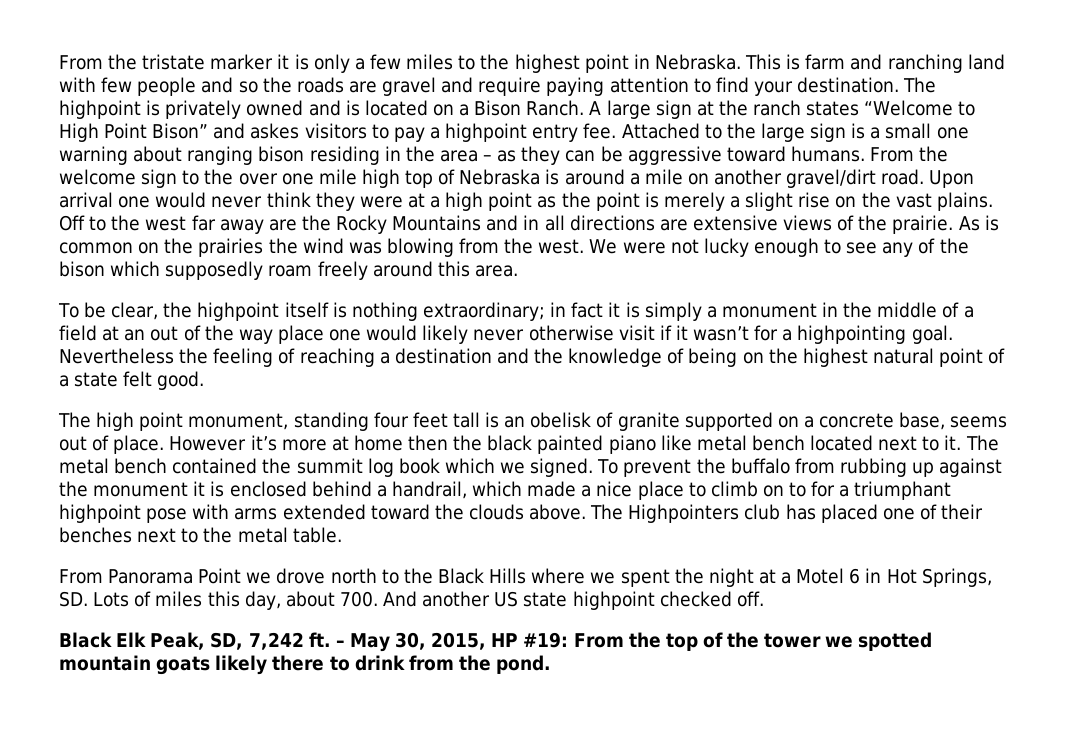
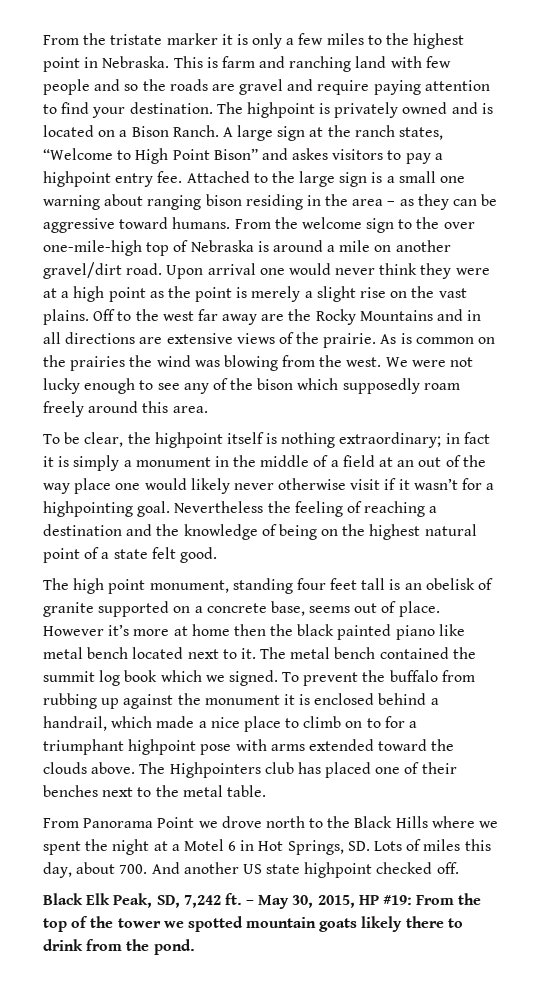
[806,101,860,116] states -> [399,127,444,140] states,
[281,169,400,188] one mile high -> [43,240,142,256] one-mile-high

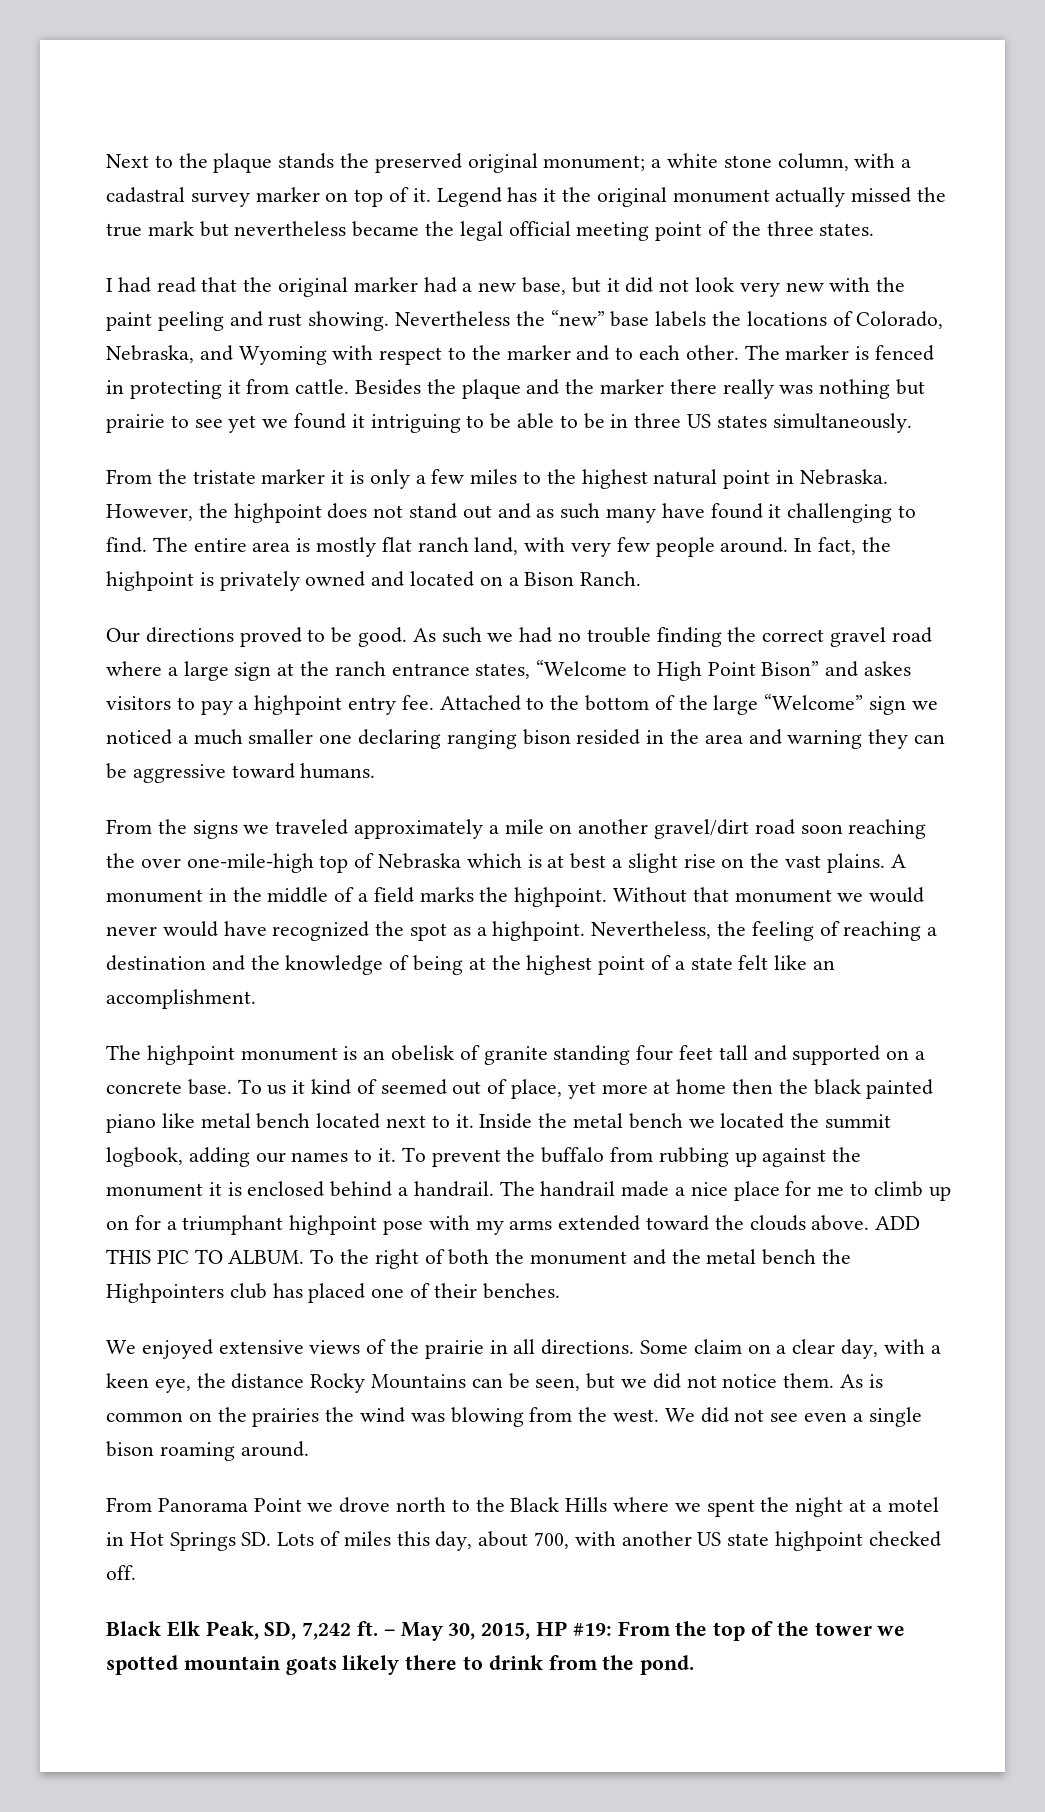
(43, 40) none -> [106,153,912,173] [106,187,947,207] [106,221,875,241] [106,277,906,297] [106,310,944,331] [106,345,935,365] [106,379,926,399] [106,413,912,433] Next to the plaque stands the preserved original monument; a white stone column, with a cadastral survey marker on top of it. Legend has it the original monument actually missed the true mark but nevertheless became the legal official meeting point of the three states. // I had read that the original marker had a new base, but it did not look very new with the paint peeling and rust showing. Nevertheless the “new” base labels the locations of Colorado, Nebraska, and Wyoming with respect to the marker and to each other. The marker is fenced in protecting it from cattle. Besides the plaque and the marker there really was nothing but prairie to see yet we found it intriguing to be able to be in three US states simultaneously. //
(465, 41) none -> [653,469,718,485] natural
[173,56,451,72] [43,79,490,95] [43,102,243,118] This is farm and ranching land with few people and so the roads are gravel and require paying attention to find your destination. The -> [106,503,917,523] [106,537,891,557] However, the highpoint does not stand out and as such many have found it challenging to find. The entire area is mostly flat ranch land, with very few people around. In fact, the
[481,103,493,114] is -> (405, 579) none
[222,127,233,137] A -> [106,627,932,647] [106,661,178,676] // Our directions proved to be good. As such we had no trouble finding the correct gravel road where a
(395, 131) none -> [391,663,470,676] entrance
[299,171,466,187] [43,194,144,210] large sign is a small one warning about -> [585,694,938,715] [106,729,442,749] bottom of the large “Welcome” sign we noticed a much smaller one declaring
[245,194,303,210] residing -> [576,729,641,745] resided
[387,199,414,206] – as -> [748,729,863,749] and warning
[234,217,413,233] From the welcome sign to -> [106,819,927,839] // From the signs we traveled approximately a mile on another gravel/dirt road soon reaching
[257,240,451,252] [43,262,490,279] [43,286,301,302] is around a mile on another gravel/dirt road. Upon arrival one would never think they were at a high point as the point is merely -> [466,853,607,869] which is at best
[93,309,482,325] [43,332,496,348] [43,355,474,371] [43,378,460,394] [43,401,208,417] [43,432,490,448] [43,455,132,471] Off to the west far away are the Rocky Mountains and in all directions are extensive views of the prairie. As is common on the prairies the wind was blowing from the west. We were not lucky enough to see any of the bison which supposedly roam freely around this area. // To be clear, the highpoint itself is nothing extraordinary; in fact it is simply a -> [890,854,906,868] A
[379,455,486,467] [43,478,495,494] [43,501,264,517] at an out of the way place one would likely never otherwise visit if it wasn’t for a highpointing goal. Nevertheless -> [419,887,925,907] [106,921,712,941] marks the highpoint. Without that monument we would never would have recognized the spot as a highpoint. Nevertheless,
[321,524,477,540] on the highest natural -> [468,955,593,975] at the highest
[179,547,217,563] [43,578,386,594] good. // The high point monument, standing four feet tall -> [774,955,836,970] [106,989,256,1009] [106,1045,338,1065] like an accomplishment. // The highpoint monument
[98,601,440,617] [43,624,130,636] supported on a concrete base, seems out of place. However it’s -> [553,1045,926,1065] [106,1079,596,1099] standing four feet tall and supported on a concrete base. To us it kind of seemed out of place, yet
[260,647,476,659] [43,670,278,686] The metal bench contained the summit log book which we signed. -> [479,1113,892,1129] [106,1147,397,1167] Inside the metal bench we located the summit logbook, adding our names to it.
[43,716,153,731] handrail, which -> [413,1181,616,1197] handrail. The handrail
[285,716,381,728] to climb on to -> [785,1181,951,1201] [106,1220,129,1230] for me to climb up on
(267, 745) none -> [475,1220,504,1235] my
[139,762,166,774] The -> [875,1216,921,1230] [106,1249,852,1269] ADD THIS PIC TO ALBUM. To the right of both the monument and the metal bench the
[43,785,266,797] benches next to the metal table. -> [482,1283,560,1299] [106,1339,941,1359] [106,1373,883,1393] [106,1407,922,1427] [106,1441,309,1461] benches. // We enjoyed extensive views of the prairie in all directions. Some claim on a clear day, with a keen eye, the distance Rocky Mountains can be seen, but we did not notice them. As is common on the prairies the wind was blowing from the west. We did not see even a single bison roaming around.
[183,839,237,851] Motel 6 -> [887,1497,939,1512] motel
[287,840,344,855] Springs, -> [169,1532,236,1551] Springs
[119,862,180,874] 700. And -> [534,1531,616,1549] 700, with

